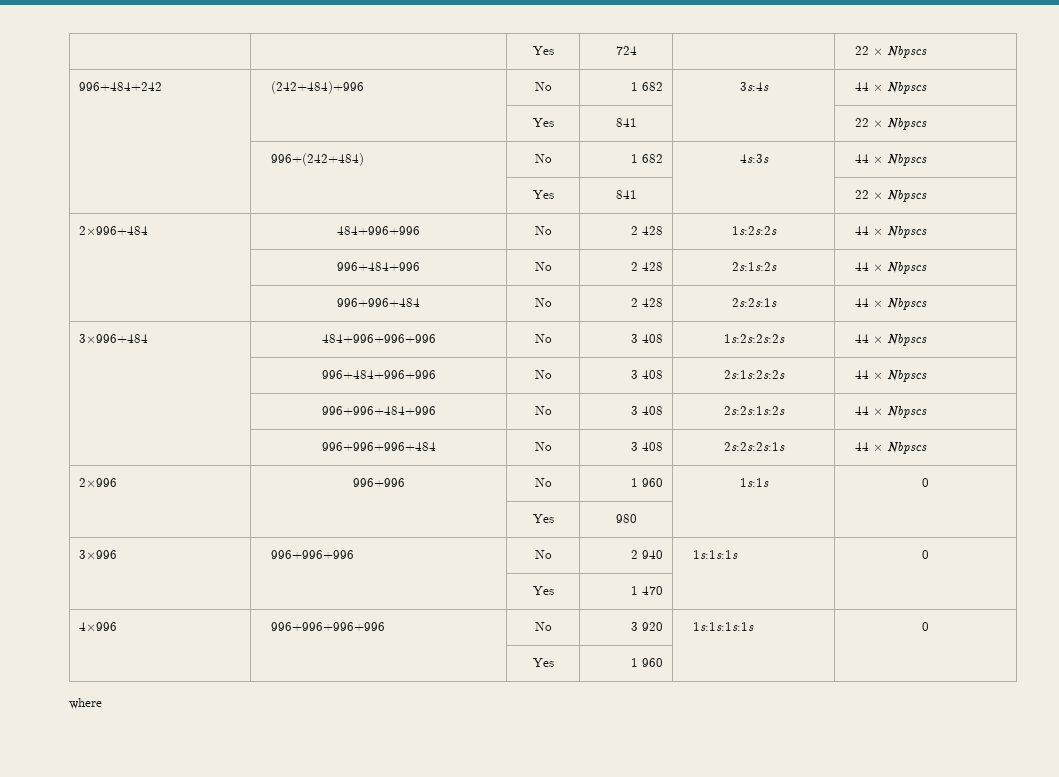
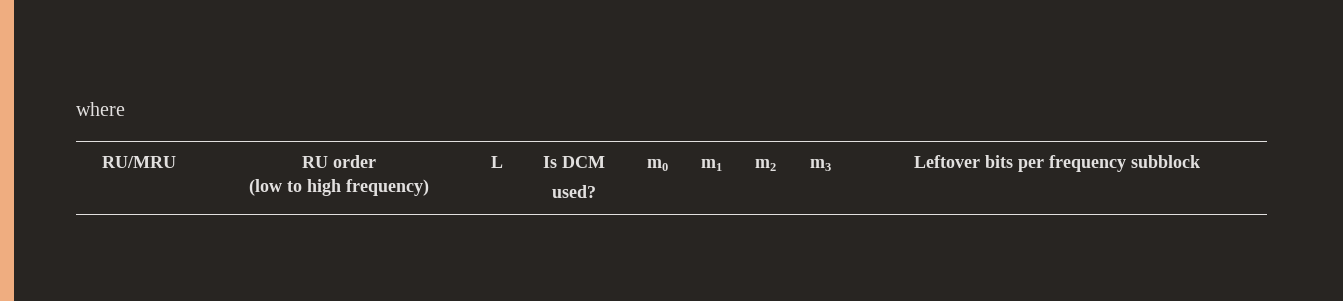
[532,46,554,55] [615,46,637,55] [855,46,928,58] [78,82,162,91] [271,81,365,94] [534,82,552,91] [631,82,664,91] [739,82,769,91] [855,82,928,94] [532,118,554,127] [615,118,637,127] [855,118,928,130] [271,153,365,166] [534,154,552,163] [631,154,664,163] [739,154,769,163] [855,154,928,166] [532,190,554,199] [615,190,637,199] [855,190,928,202] [78,226,148,235] [337,226,420,235] [534,226,552,235] [631,226,664,235] [731,226,777,235] [855,226,928,238] [337,262,420,271] [534,262,552,271] [631,262,664,271] [731,262,777,271] [855,262,928,274] [337,298,420,307] [534,298,552,307] [631,298,664,307] [731,298,777,307] [855,298,928,310] [78,334,148,343] [321,334,436,343] [534,334,552,343] [631,334,664,343] [723,334,785,343] [855,334,928,346] [321,370,436,379] [534,370,552,379] [631,370,664,379] [723,370,785,379] [855,370,928,382] [321,406,436,415] [534,406,552,415] [631,406,664,415] [723,406,785,415] [855,406,928,418] [321,442,436,451] [534,442,552,451] [631,442,664,451] [723,442,785,451] [855,442,928,454] [78,478,117,487] [352,478,405,487] [534,478,552,487] [631,478,664,487] [739,478,769,487] [922,478,929,487] [532,514,554,523] [615,514,637,523] [78,550,117,559] [271,550,355,559] [534,550,552,559] [631,550,664,559] [693,550,739,559] [922,550,929,559] [532,586,554,595] [631,586,664,595] [78,622,117,631] [271,622,386,631] [534,622,552,631] [631,622,664,631] [693,622,755,631] [922,622,929,631] [532,658,554,667] [631,658,664,667] [69,698,102,709] | | Yes | 724 | | 22 × Nbpscs // 996+484+242 | (242+484)+996 | No | 1 682 | 3s:4s | 44 × Nbpscs // | | Yes | 841 | | 22 × Nbpscs // | 996+(242+484) | No | 1 682 | 4s:3s | 44 × Nbpscs // | | Yes | 841 | | 22 × Nbpscs // 2×996+484 | 484+996+996 | No | 2 428 | 1s:2s:2s | 44 × Nbpscs // | 996+484+996 | No | 2 428 | 2s:1s:2s | 44 × Nbpscs // | 996+996+484 | No | 2 428 | 2s:2s:1s | 44 × Nbpscs // 3×996+484 | 484+996+996+996 | No | 3 408 | 1s:2s:2s:2s | 44 × Nbpscs // | 996+484+996+996 | No | 3 408 | 2s:1s:2s:2s | 44 × Nbpscs // | 996+996+484+996 | No | 3 408 | 2s:2s:1s:2s | 44 × Nbpscs // | 996+996+996+484 | No | 3 408 | 2s:2s:2s:1s | 44 × Nbpscs // 2×996 | 996+996 | No | 1 960 | 1s:1s | 0 // | | Yes | 980 | | // 3×996 | 996+996+996 | No | 2 940 | 1s:1s:1s | 0 // | | Yes | 1 470 | | // 4×996 | 996+996+996+996 | No | 3 920 | 1s:1s:1s:1s | 0 // | | Yes | 1 960 | | // where -> [76,102,125,116] [102,156,176,168] [301,155,376,168] [248,179,429,196] [491,156,503,168] [543,156,605,168] [552,185,596,198] [646,159,668,171] [701,159,722,171] [755,159,776,171] [809,159,831,171] [914,155,1201,172] where // RU/MRU | RU order // (low to high frequency) | L | Is DCM // used? | m0 | m1 | m2 | m3 | Leftover bits per frequency subblock

